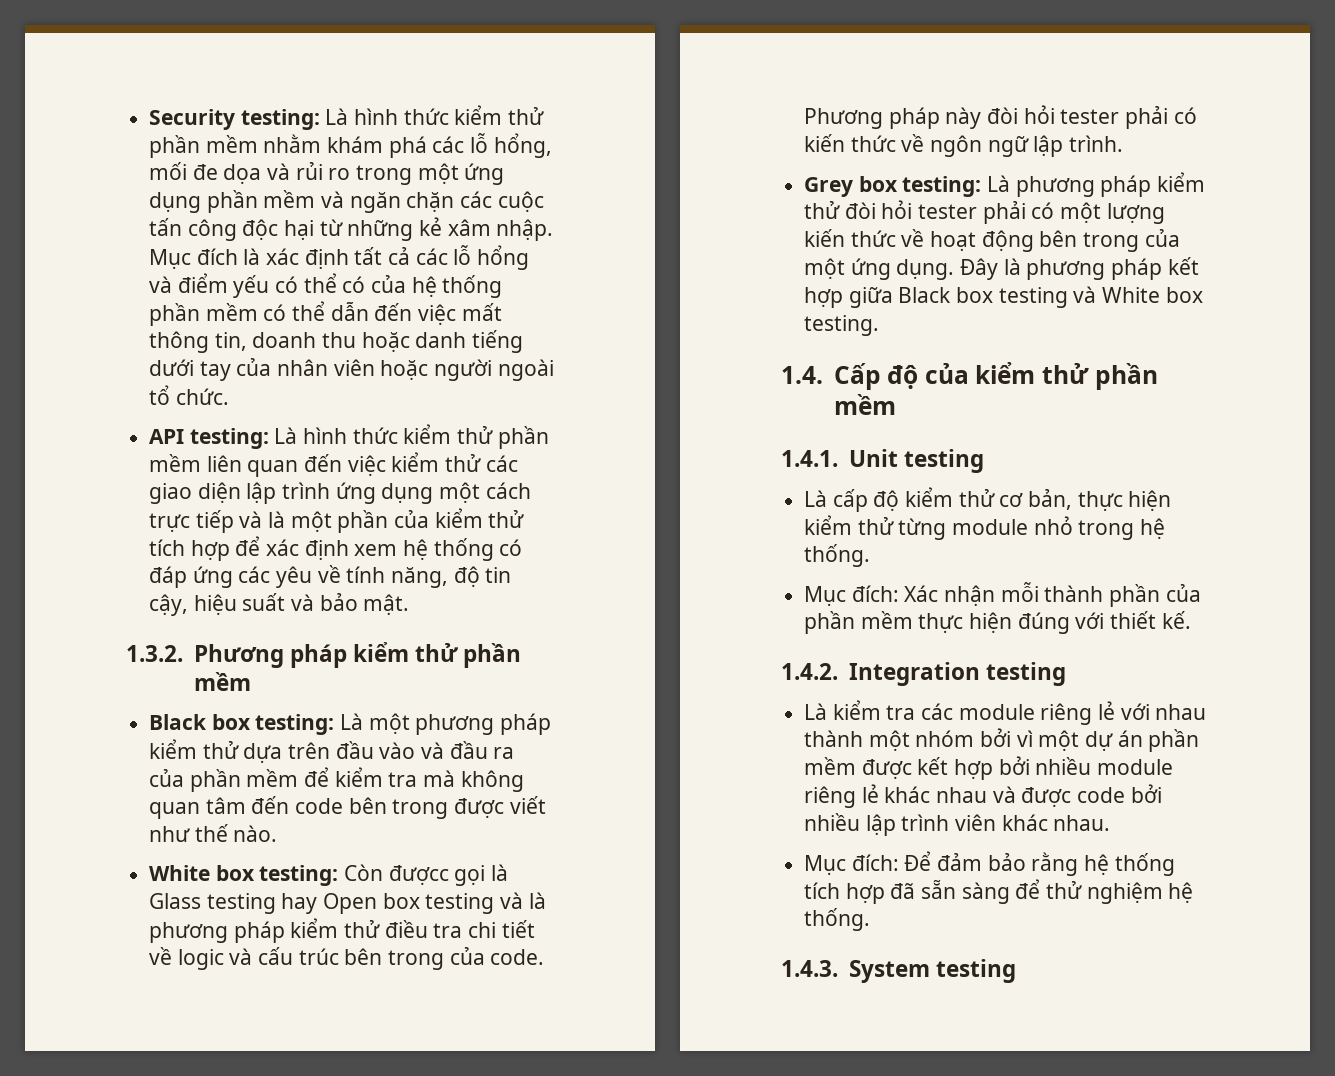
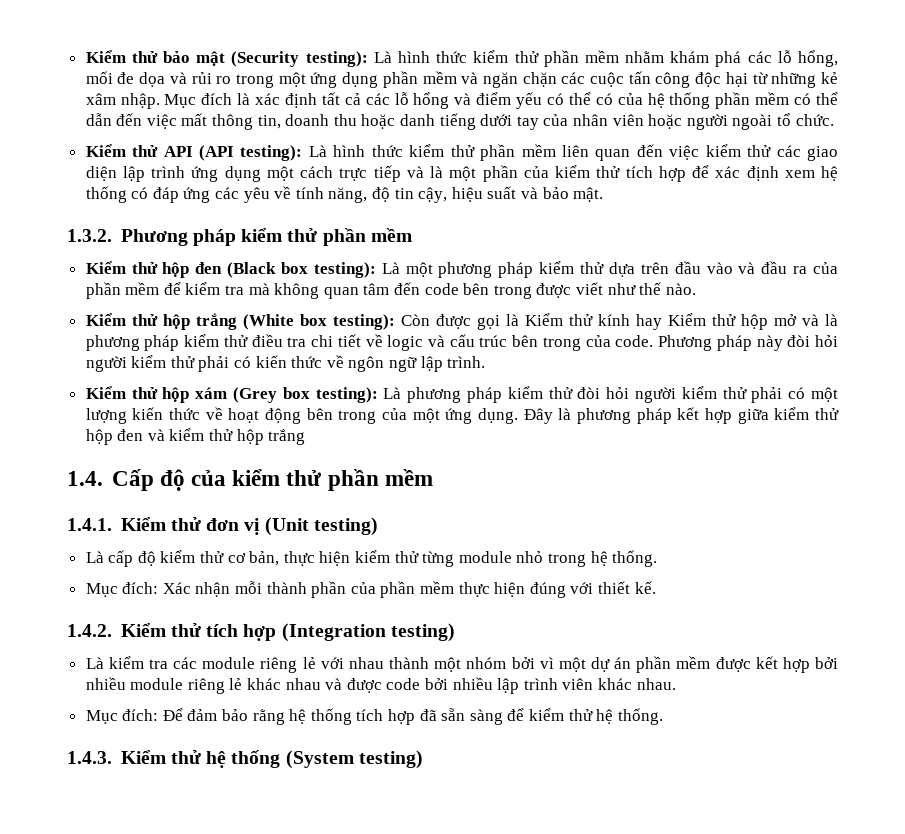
[149,109,320,130] Security testing: -> [85,50,368,67] Kiểm thử bảo mật (Security testing):
[149,428,269,449] API testing: -> [85,144,303,161] Kiểm thử API (API testing):
[149,714,335,735] Black box testing: -> [85,261,376,278] Kiểm thử hộp đen (Black box testing):
[149,864,509,886] [149,893,495,914] White box testing: Còn đượcc gọi là Glass testing hay Open box testing -> [85,313,797,330] Kiểm thử hộp trắng (White box testing): Còn được gọi là Kiểm thử kính hay Kiểm thử hộp mở
[1060,109,1120,124] tester -> [85,355,195,372] người kiểm thử
[804,176,982,197] Grey box testing: -> [85,386,378,403] Kiểm thử hộp xám (Grey box testing):
[918,204,978,219] tester -> [634,386,747,403] người kiểm thử
[898,286,1203,308] [804,315,880,336] Black box testing và White box testing. -> [774,407,839,420] [85,428,306,445] kiểm thử hộp đen và kiểm thử hộp trắng
[848,449,984,473] Unit testing -> [120,517,378,536] Kiểm thử đơn vị (Unit testing)
[848,662,1066,686] Integration testing -> [120,623,455,642] Kiểm thử tích hợp (Integration testing)
[1046,881,1163,904] thử nghiệm -> [528,708,593,721] kiểm thử
[848,959,1016,983] System testing -> [120,750,423,769] Kiểm thử hệ thống (System testing)

